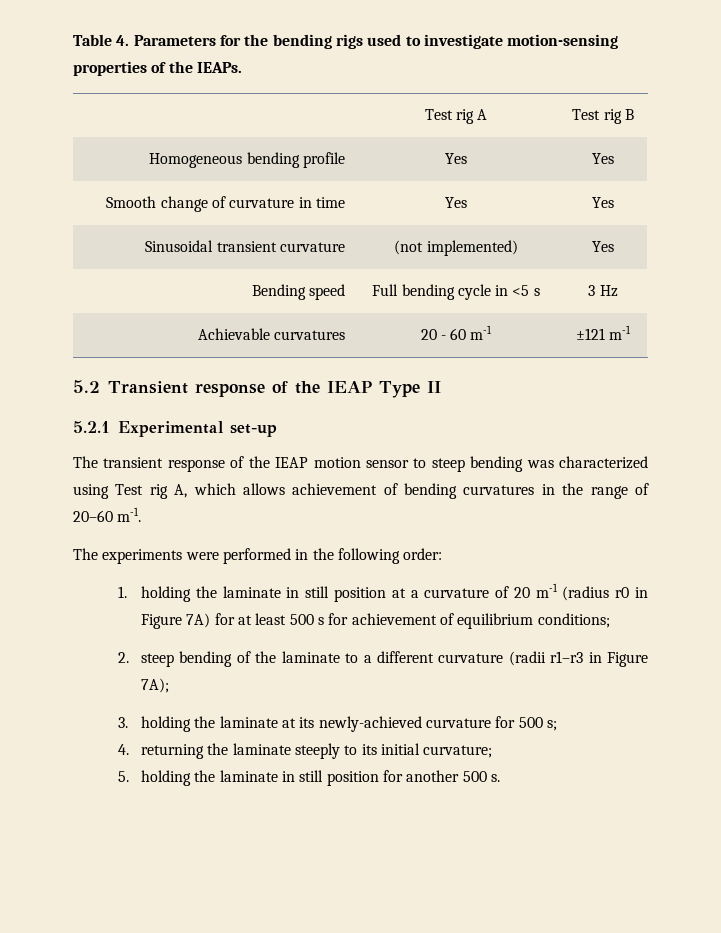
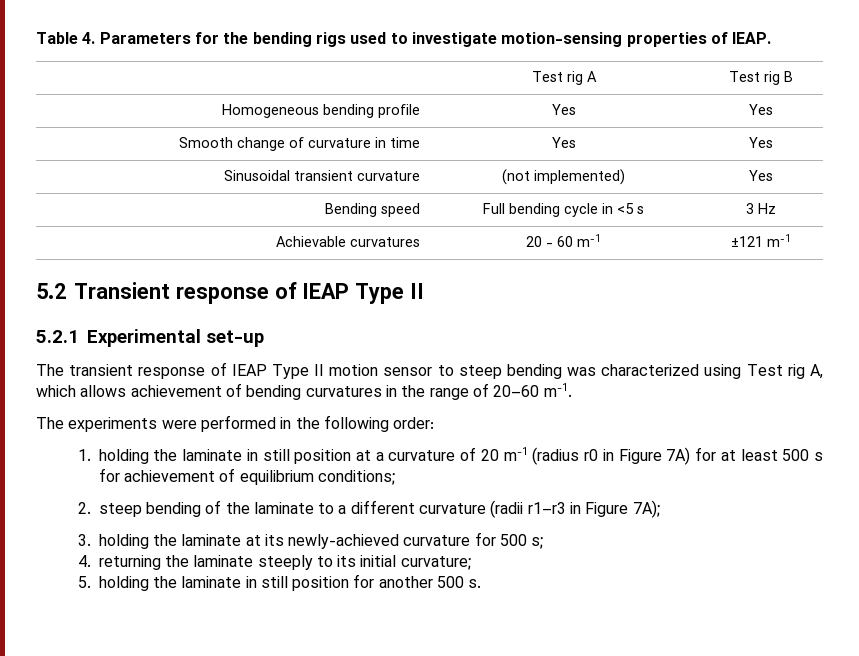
[168,61,242,73] the IEAPs. -> [732,32,772,44] IEAP.
[294,381,320,394] the -> (297, 290) none
[248,456,309,468] the IEAP -> [231,364,325,379] IEAP Type II

